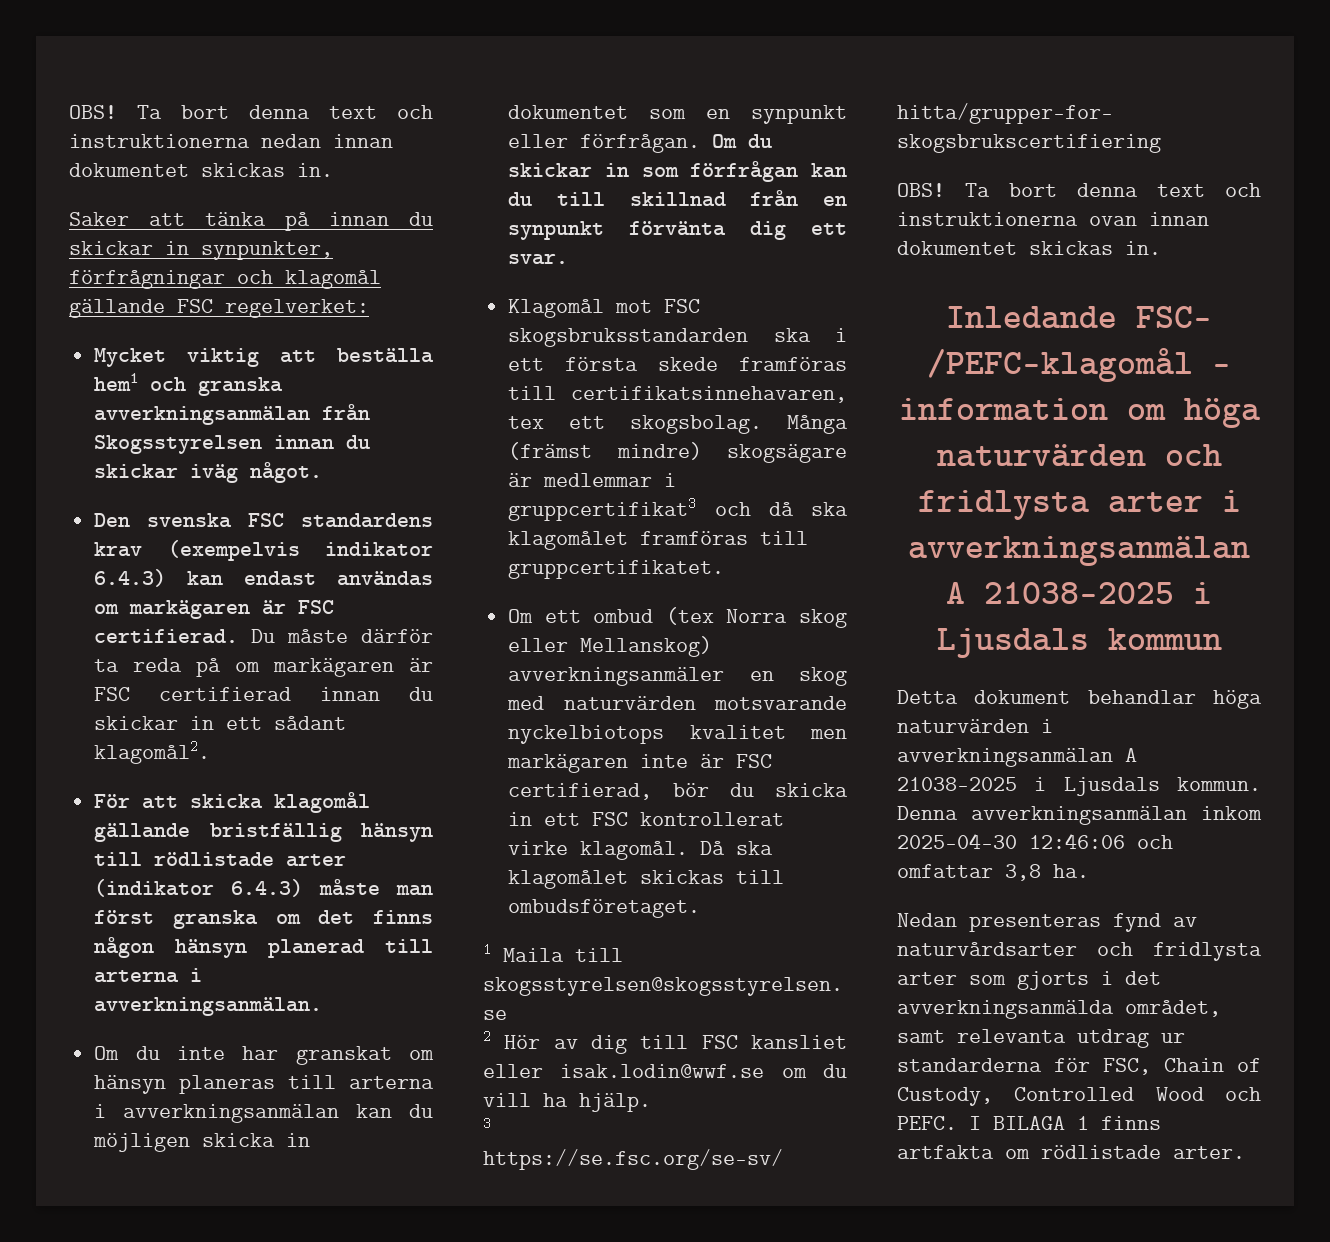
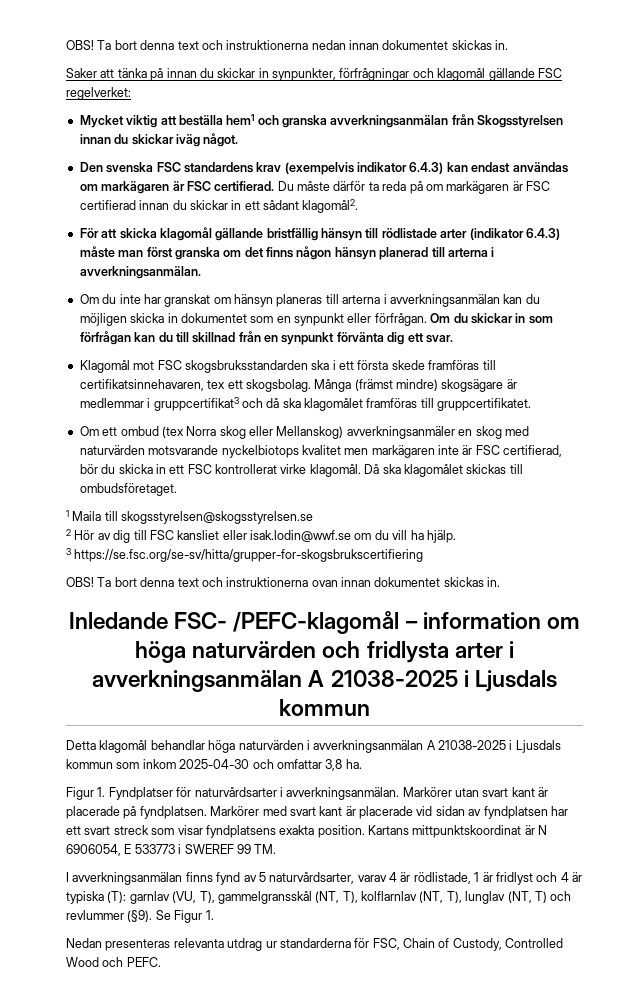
[974,690,1071,704] dokument -> [99,740,148,753] klagomål
[1177,777,1261,791] [897,806,1187,825] kommun. Denna avverkningsanmälan -> [66,759,140,769] kommun som
[1029,833,1125,849] 12:46:06 -> (250, 764) none
[897,913,1197,932] [897,942,1262,961] [897,971,1161,990] [897,1000,1221,1019] [897,1030,945,1043] Nedan presenteras fynd av naturvårdsarter och fridlysta arter som gjorts i det avverkningsanmälda området, samt -> [66,787,549,800] [66,806,568,819] [66,825,548,838] [66,844,277,856] [66,872,582,885] [66,891,572,904] [66,910,214,923] [66,938,171,951] Figur 1. Fyndplatser för naturvårdsarter i avverkningsanmälan. Markörer utan svart kant är placerade på fyndplatsen. Markörer med svart kant är placerade vid sidan av fyndplatsen har ett svart streck som visar fyndplatsens exakta position. Kartans mittpunktskoordinat är N 6906054, E 533773 i SWEREF 99 TM. // I avverkningsanmälan finns fynd av 5 naturvårdsarter, varav 4 är rödlistade, 1 är fridlyst och 4 är typiska (T): garnlav (VU, T), gammelgransskål (NT, T), kolflarnlav (NT, T), lunglav (NT, T) och revlummer (§9). Se Figur 1. // Nedan presenteras
[969,1116,1161,1130] [897,1145,1245,1159] I BILAGA 1 finns artfakta om rödlistade arter. -> (161, 962) none

